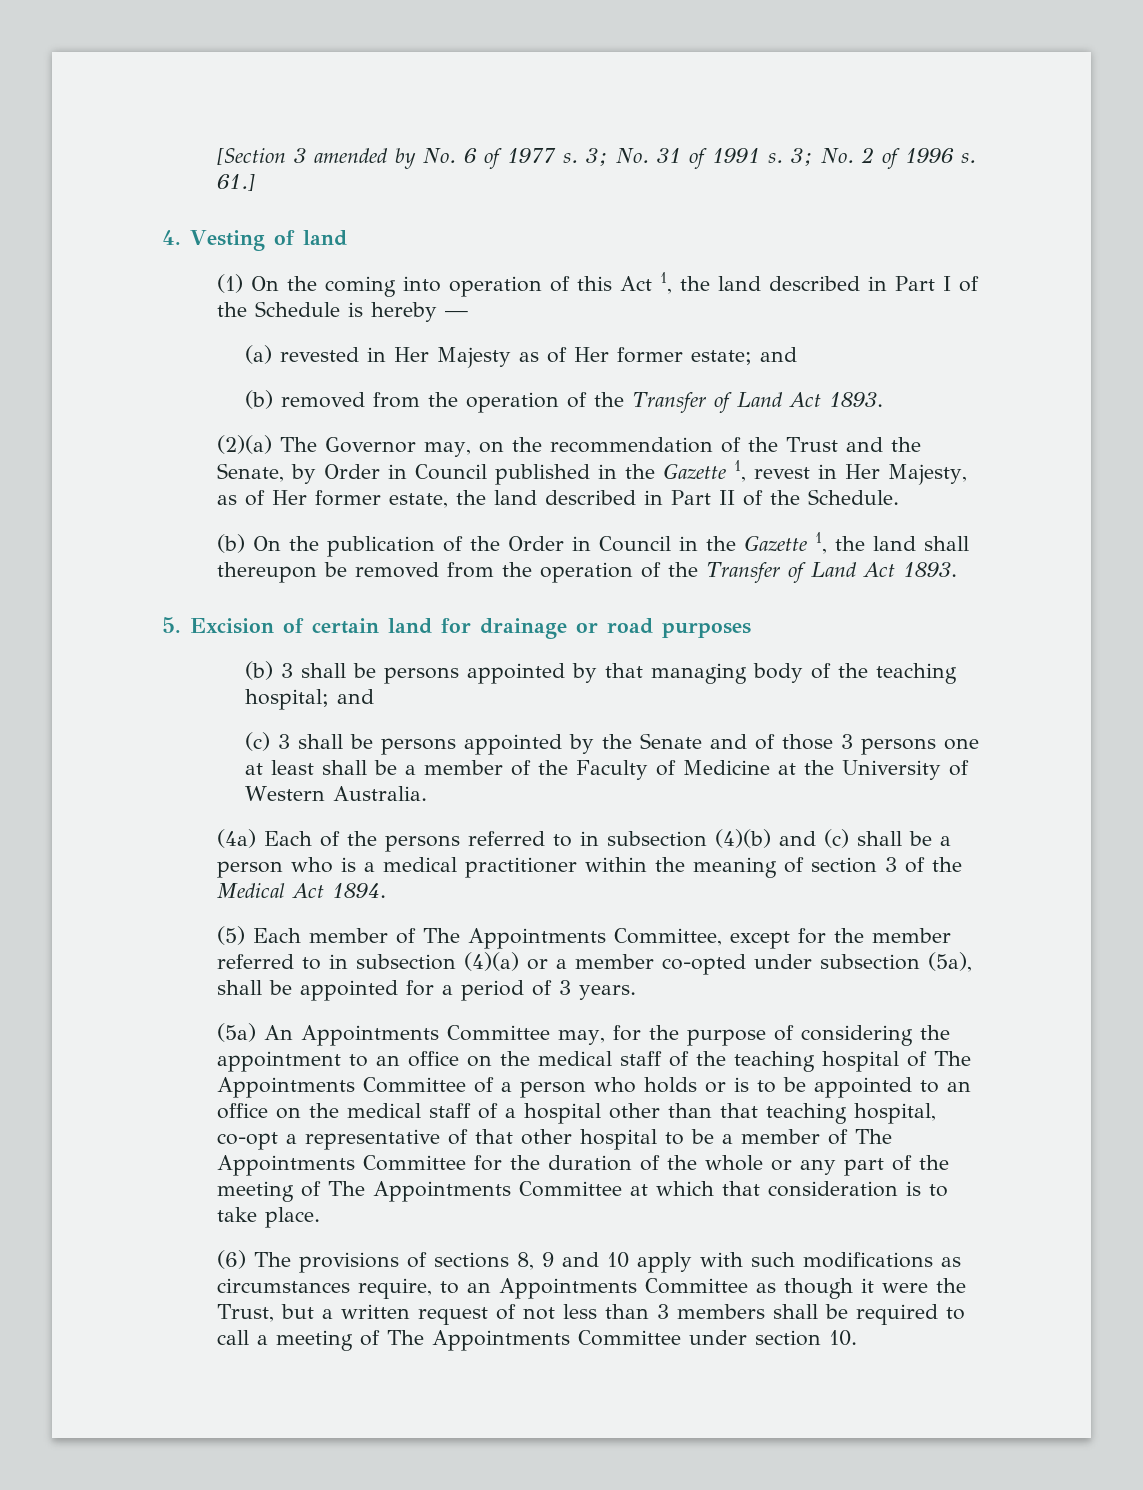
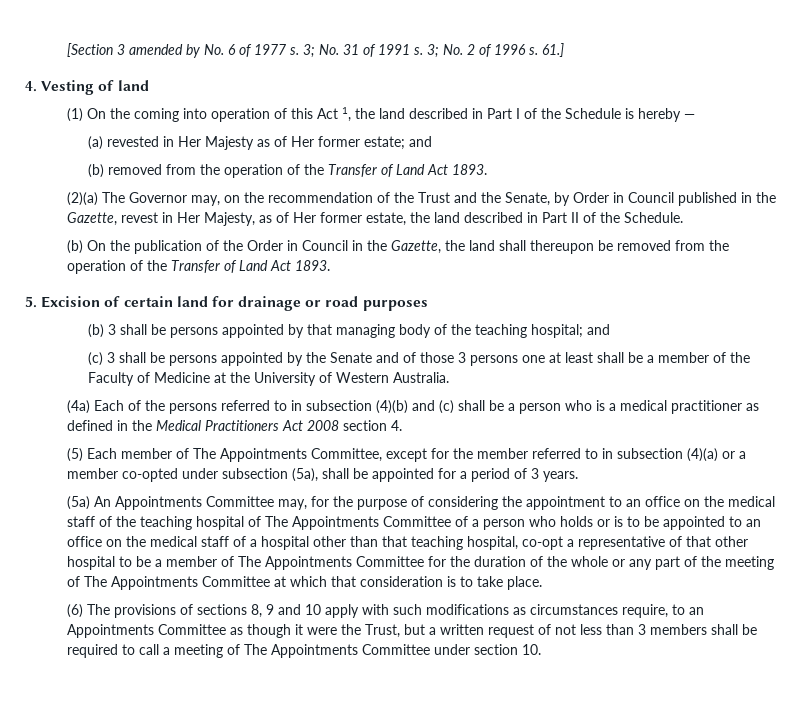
[663,460,747,482] Gazette 1, -> [67,212,118,226] Gazette,
[744,532,828,554] Gazette 1, -> [391,240,442,254] Gazette,
[585,857,963,878] [217,883,387,898] within the meaning of section 3 of the Medical Act 1894. -> [746,403,760,411] [67,420,403,431] as defined in the Medical Practitioners Act 2008 section 4.

